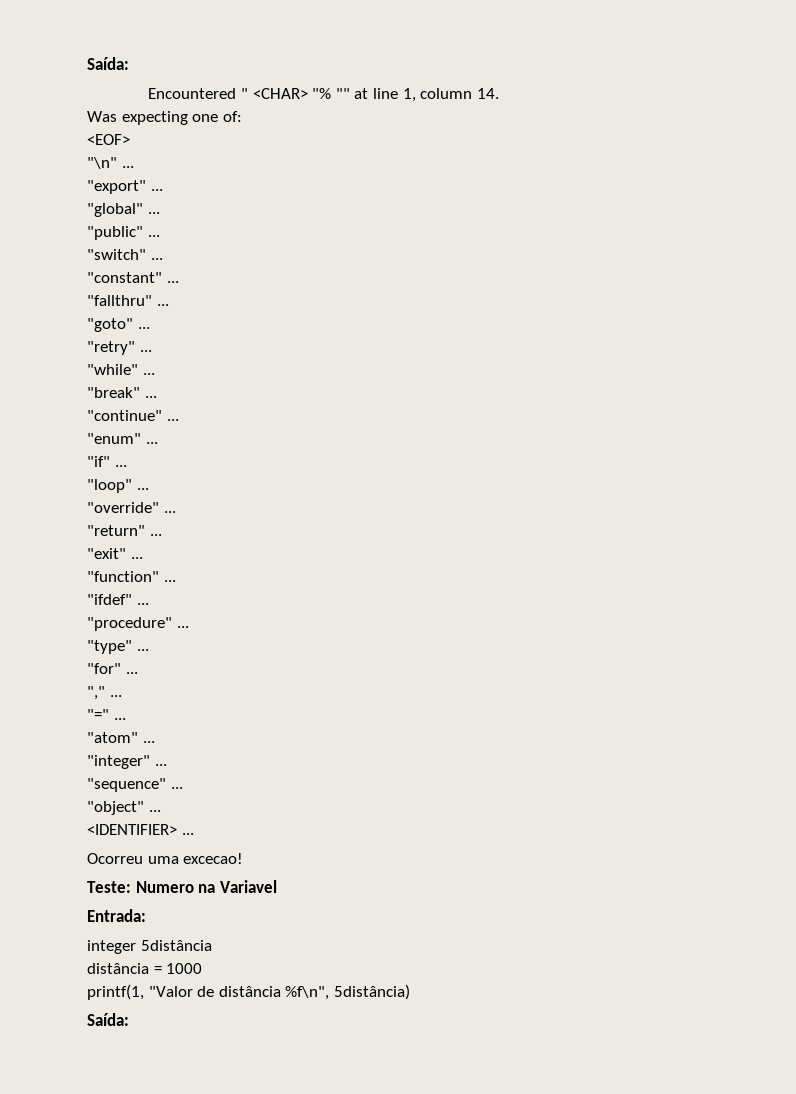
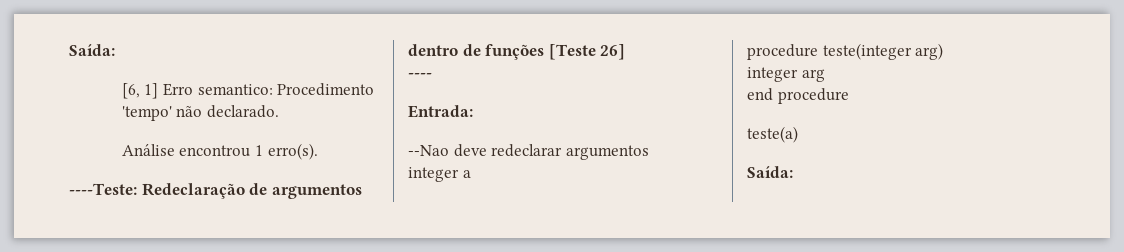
[148,88,499,102] [87,111,242,125] [87,134,130,145] [87,157,134,169] [87,180,163,194] [87,203,160,217] [87,226,160,240] [87,249,163,260] [87,272,179,283] [87,295,169,306] [87,318,150,332] [87,341,152,355] [87,364,155,375] [87,387,157,398] [87,410,179,421] [87,433,158,444] [87,456,127,467] [87,479,149,493] [87,502,176,513] [87,525,162,536] [87,548,143,559] [87,571,176,582] [87,594,149,605] [87,617,189,631] [87,640,149,654] [87,663,138,674] [87,686,122,700] [87,709,126,720] [87,732,155,743] [87,755,167,769] [87,778,183,792] [87,801,161,815] [87,824,194,835] [87,853,244,864] [87,880,277,893] [87,909,146,922] [87,940,212,954] [87,963,203,974] [87,984,410,1000] Encountered " <CHAR> "% "" at line 1, column 14. // Was expecting one of: // <EOF> // "\n" ... // "export" ... // "global" ... // "public" ... // "switch" ... // "constant" ... // "fallthru" ... // "goto" ... // "retry" ... // "while" ... // "break" ... // "continue" ... // "enum" ... // "if" ... // "loop" ... // "override" ... // "return" ... // "exit" ... // "function" ... // "ifdef" ... // "procedure" ... // "type" ... // "for" ... // "," ... // "=" ... // "atom" ... // "integer" ... // "sequence" ... // "object" ... // <IDENTIFIER> ... // Ocorreu uma excecao! // Teste: Numero na Variavel // Entrada: // integer 5distância // distância = 1000 // printf(1, "Valor de distância %f\n", 5distância) -> [121,83,375,99] [121,105,279,121] [121,143,318,160] [69,183,362,199] [408,44,626,60] [408,73,432,78] [408,105,473,118] [408,144,649,160] [408,167,471,182] [747,43,944,60] [747,67,825,82] [747,88,849,104] [747,126,798,143] [6, 1] Erro semantico: Procedimento 'tempo' não declarado. // Análise encontrou 1 erro(s). // ----Teste: Redeclaração de argumentos dentro de funções [Teste 26] // ---- // Entrada: // --Nao deve redeclarar argumentos // integer a // procedure teste(integer arg) // integer arg // end procedure // teste(a)

